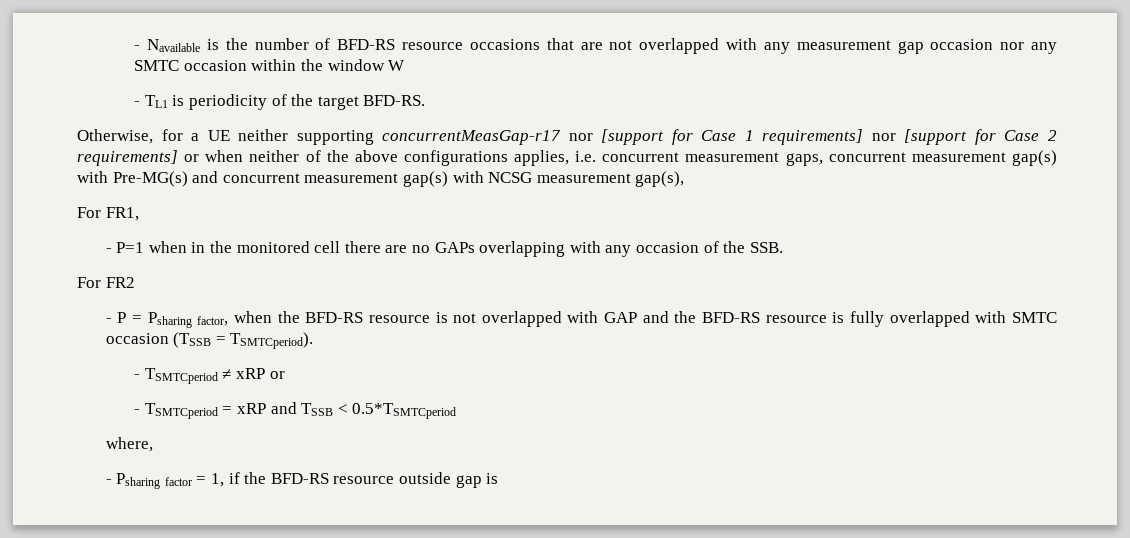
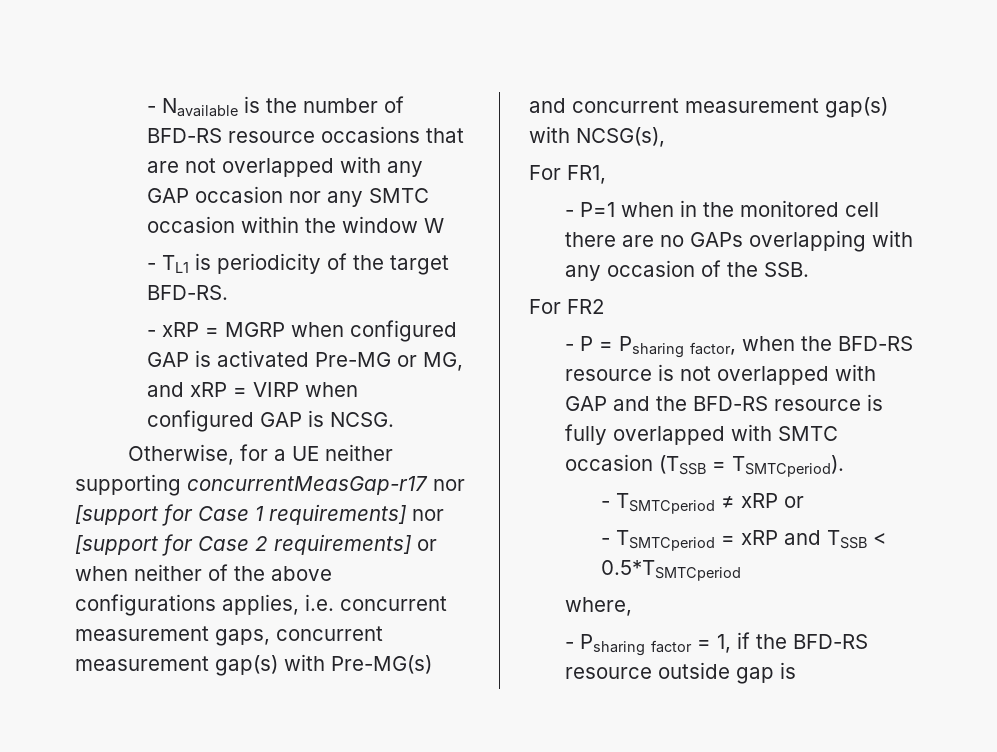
[796,40,924,54] measurement gap -> [146,188,189,203] GAP
(426, 100) none -> [146,320,457,342] [146,350,463,371] [146,382,358,397] [146,410,394,432] // - xRP = MGRP when configured GAP is activated Pre-MG or MG, and xRP = VIRP when configured GAP is NCSG.
[488,171,685,187] NCSG measurement gap(s), -> [576,127,665,147] NCSG(s),

